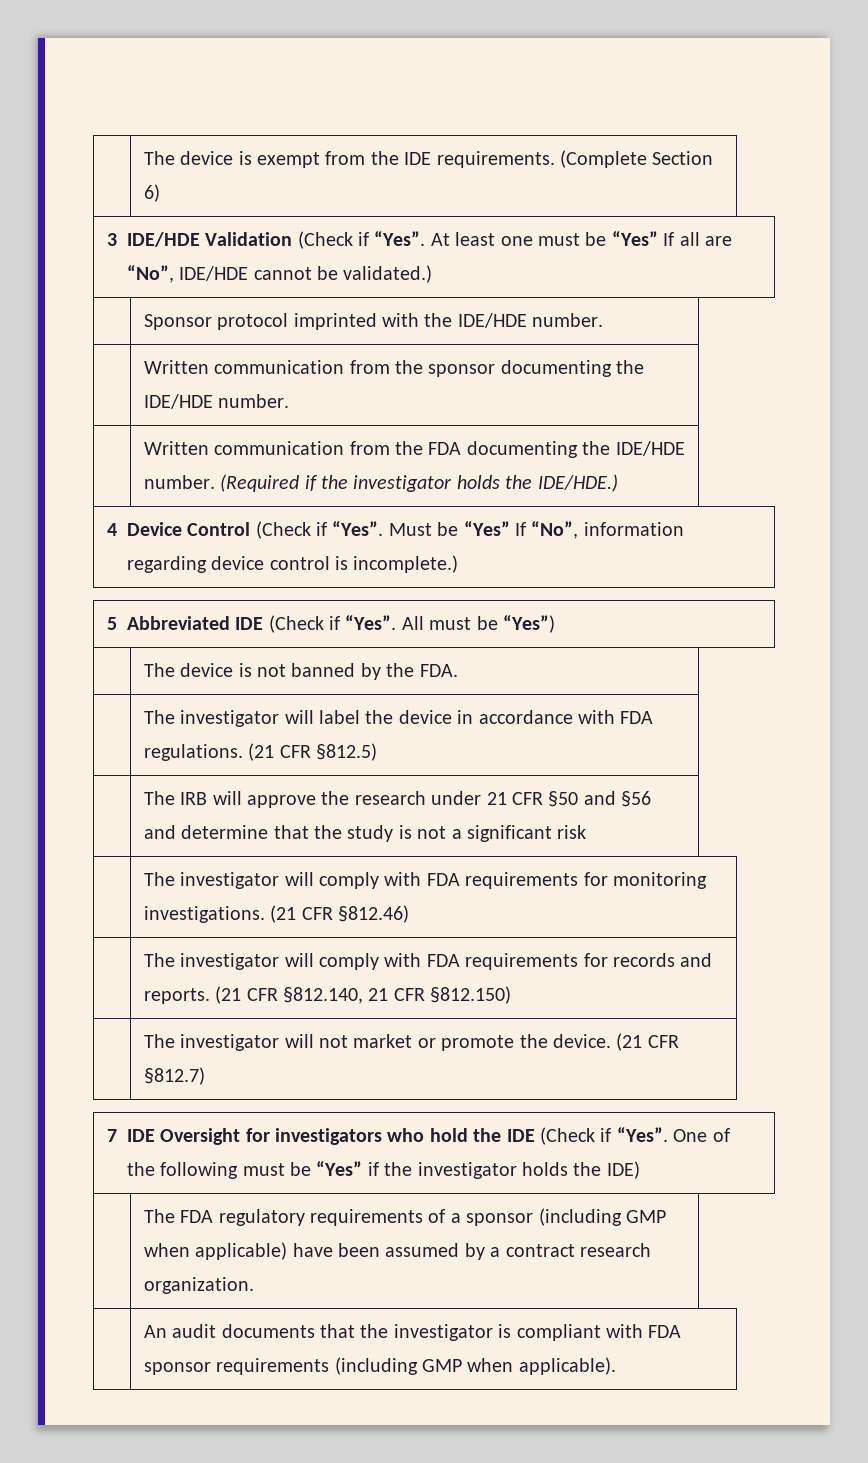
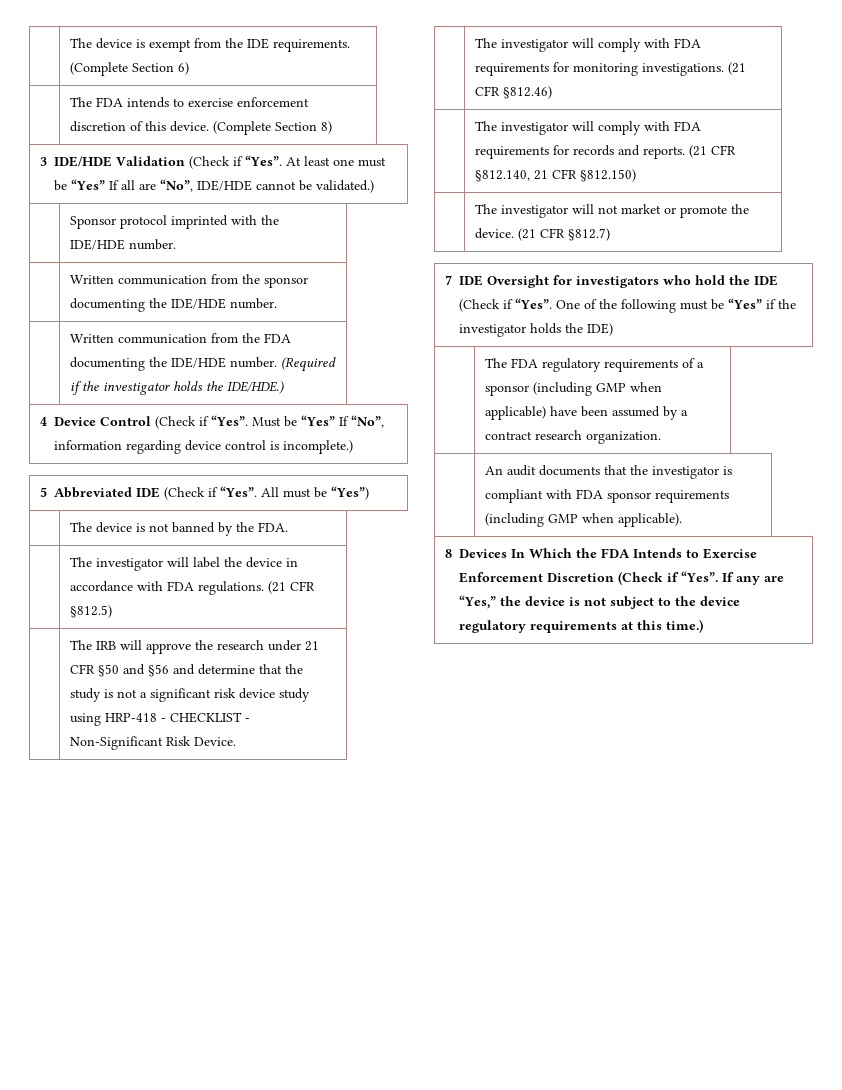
(160, 193) none -> [70,97,310,108] [70,121,333,135] // | The FDA intends to exercise enforcement discretion of this device. (Complete Section 8)
(587, 832) none -> [239,688,311,702] [70,712,251,726] [70,736,237,750] device study using HRP-418 - CHECKLIST - Non-Significant Risk Device.
(616, 1366) none -> [445,548,758,559] [459,571,785,585] [459,595,741,609] [459,619,704,633] // 8 Devices In Which the FDA Intends to Exercise Enforcement Discretion (Check if “Yes”. If any are “Yes,” the device is not subject to the device regulatory requirements at this time.)

